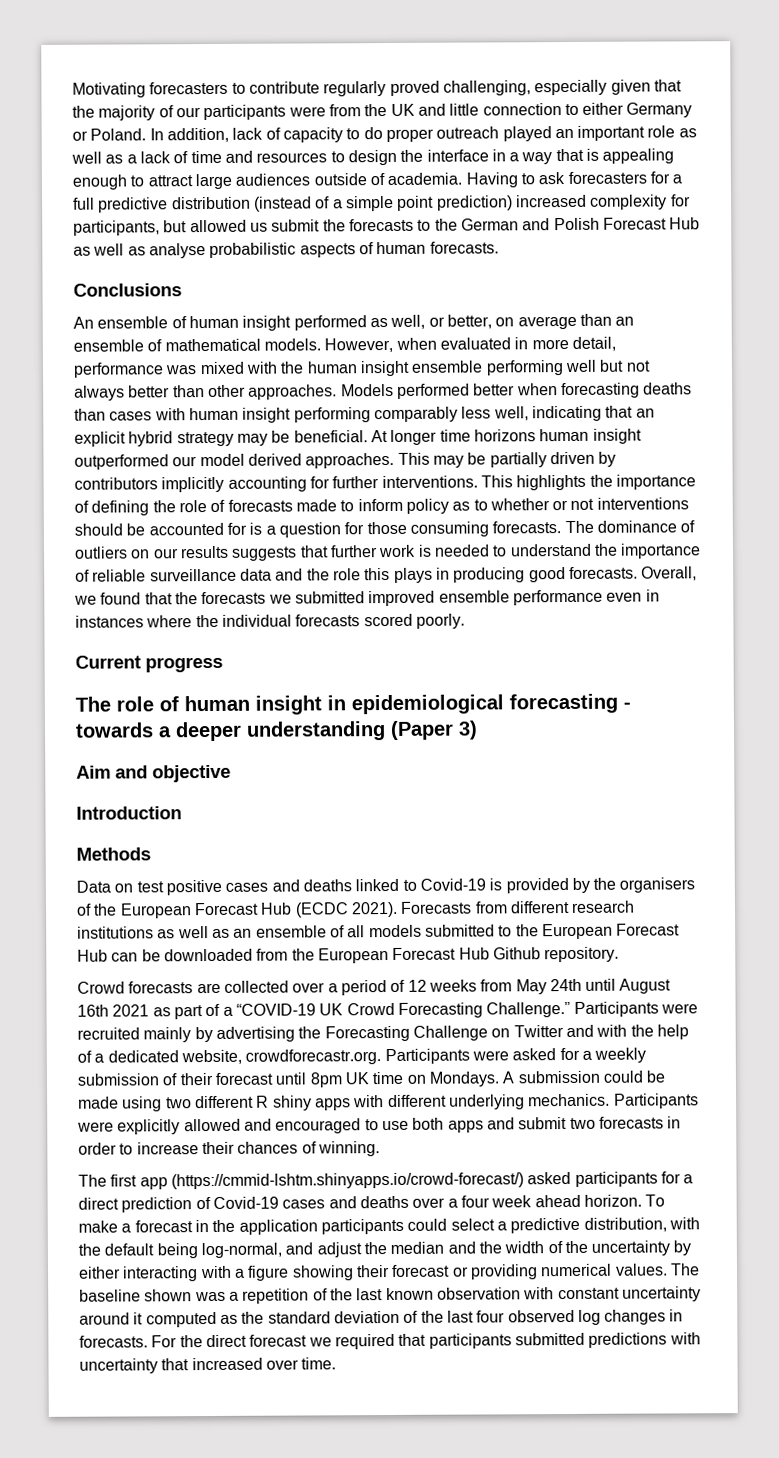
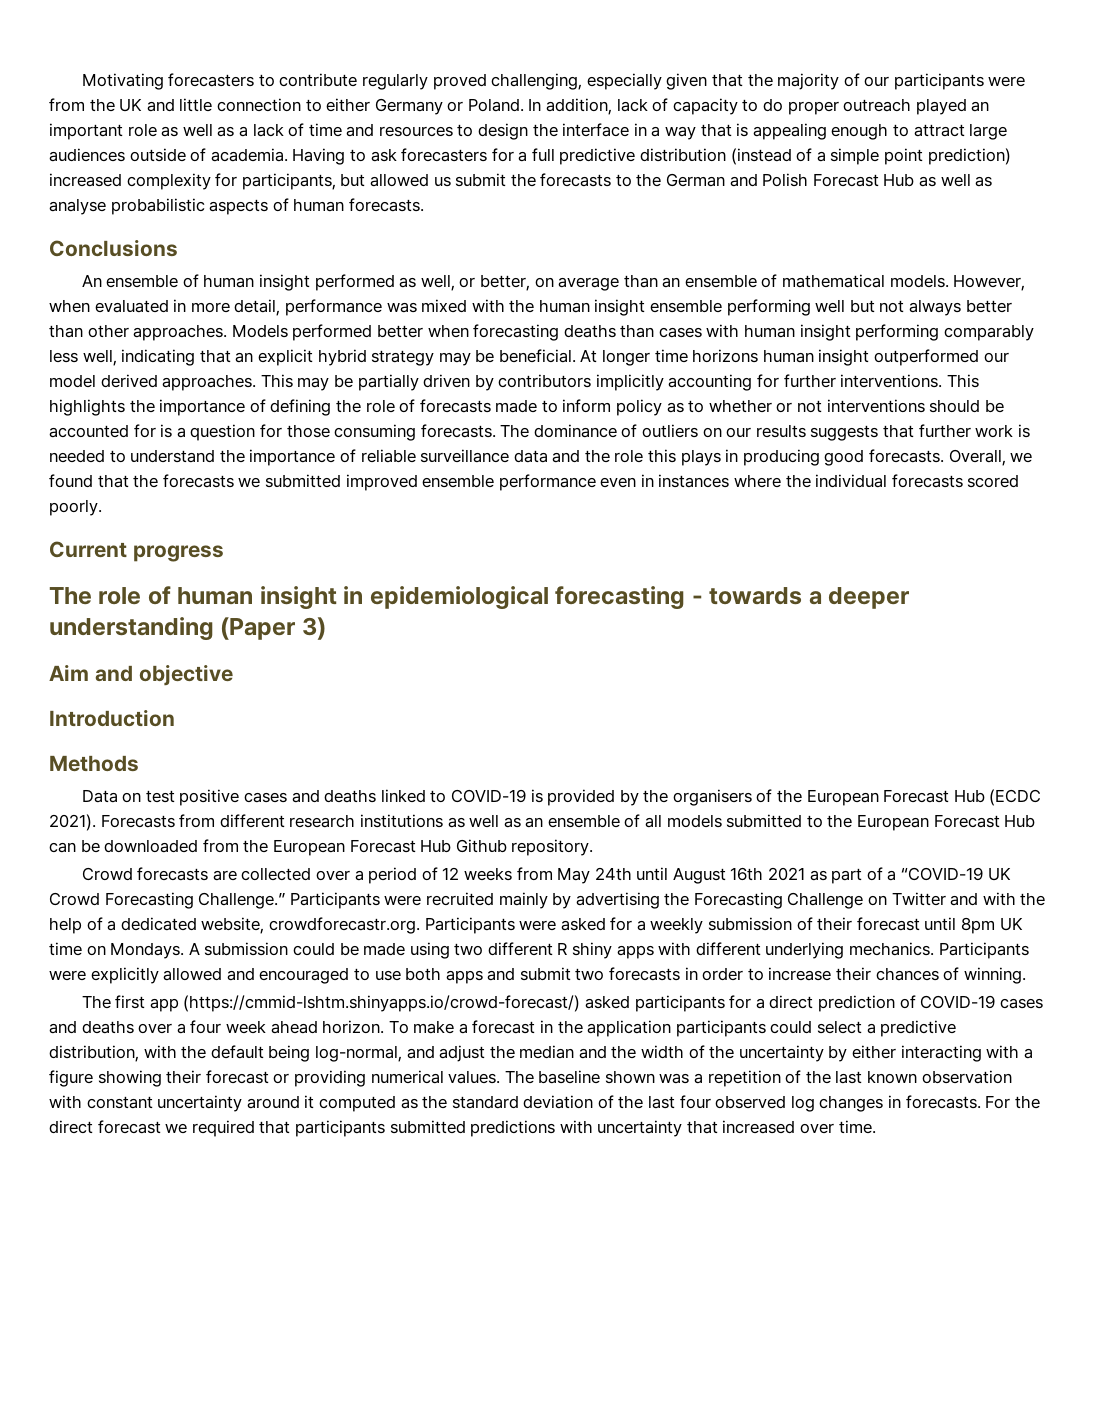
[419,878,486,891] Covid-19 -> [450,789,526,803] COVID-19
[212,1196,279,1209] Covid-19 -> [920,995,996,1009] COVID-19

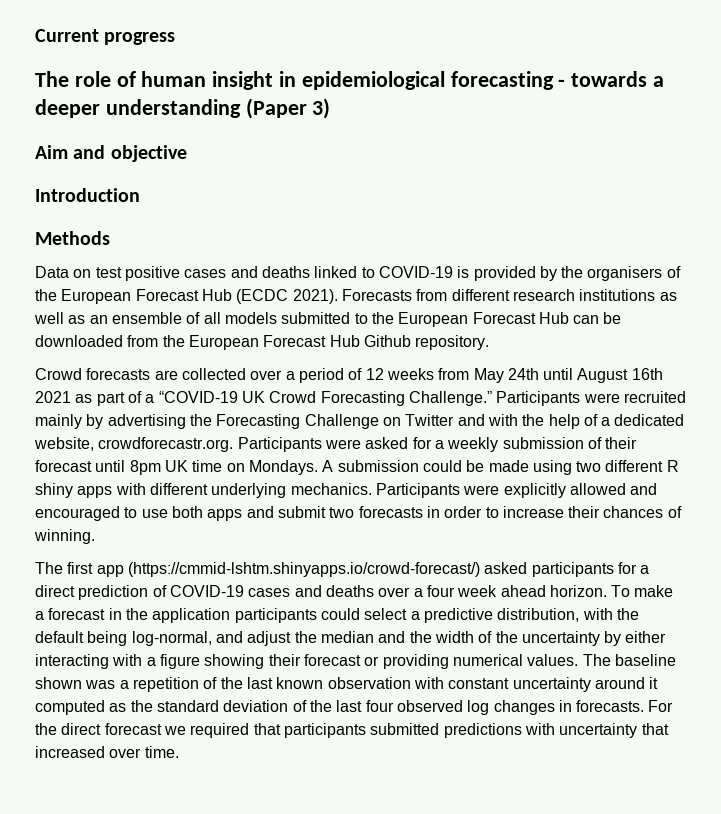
[81,73,1026,90] [49,98,990,115] [49,123,1008,140] [49,148,1011,165] [49,173,993,190] [49,198,424,215] [49,239,178,257] [81,274,1026,291] [49,299,1012,316] [49,324,1034,341] [49,349,1009,366] [49,374,979,391] [49,399,1004,416] [49,424,1030,441] [49,449,1033,466] [49,474,1020,491] [49,499,102,516] Motivating forecasters to contribute regularly proved challenging, especially given that the majority of our participants were from the UK and little connection to either Germany or Poland. In addition, lack of capacity to do proper outreach played an important role as well as a lack of time and resources to design the interface in a way that is appealing enough to attract large audiences outside of academia. Having to ask forecasters for a full predictive distribution (instead of a simple point prediction) increased complexity for participants, but allowed us submit the forecasts to the German and Polish Forecast Hub as well as analyse probabilistic aspects of human forecasts. // Conclusions // An ensemble of human insight performed as well, or better, on average than an ensemble of mathematical models. However, when evaluated in more detail, performance was mixed with the human insight ensemble performing well but not always better than other approaches. Models performed better when forecasting deaths than cases with human insight performing comparably less well, indicating that an explicit hybrid strategy may be beneficial. At longer time horizons human insight outperformed our model derived approaches. This may be partially driven by contributors implicitly accounting for further interventions. This highlights the importance of defining the role of forecasts made to inform policy as to whether or not interventions should be accounted for is a question for those consuming forecasts. The dominance of outliers on our results suggests that further work is needed to understand the importance of reliable surveillance data and the role this plays in producing good forecasts. Overall, we found that the forecasts we submitted improved ensemble performance even in instances where the individual forecasts scored poorly. // -> (35, 35) none

